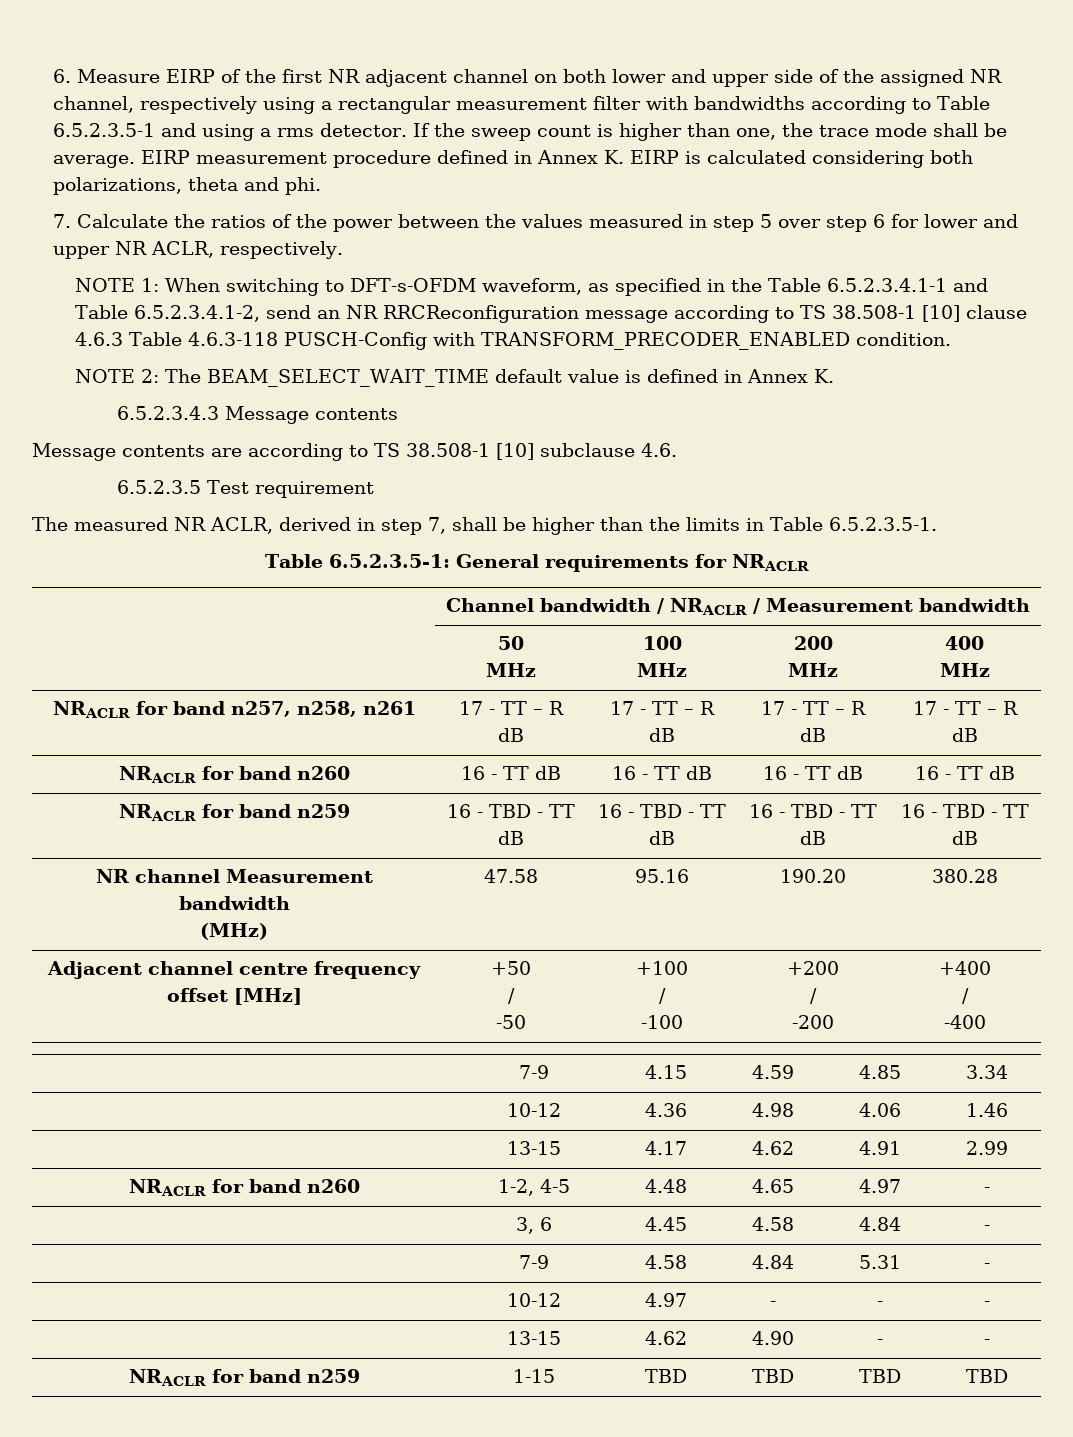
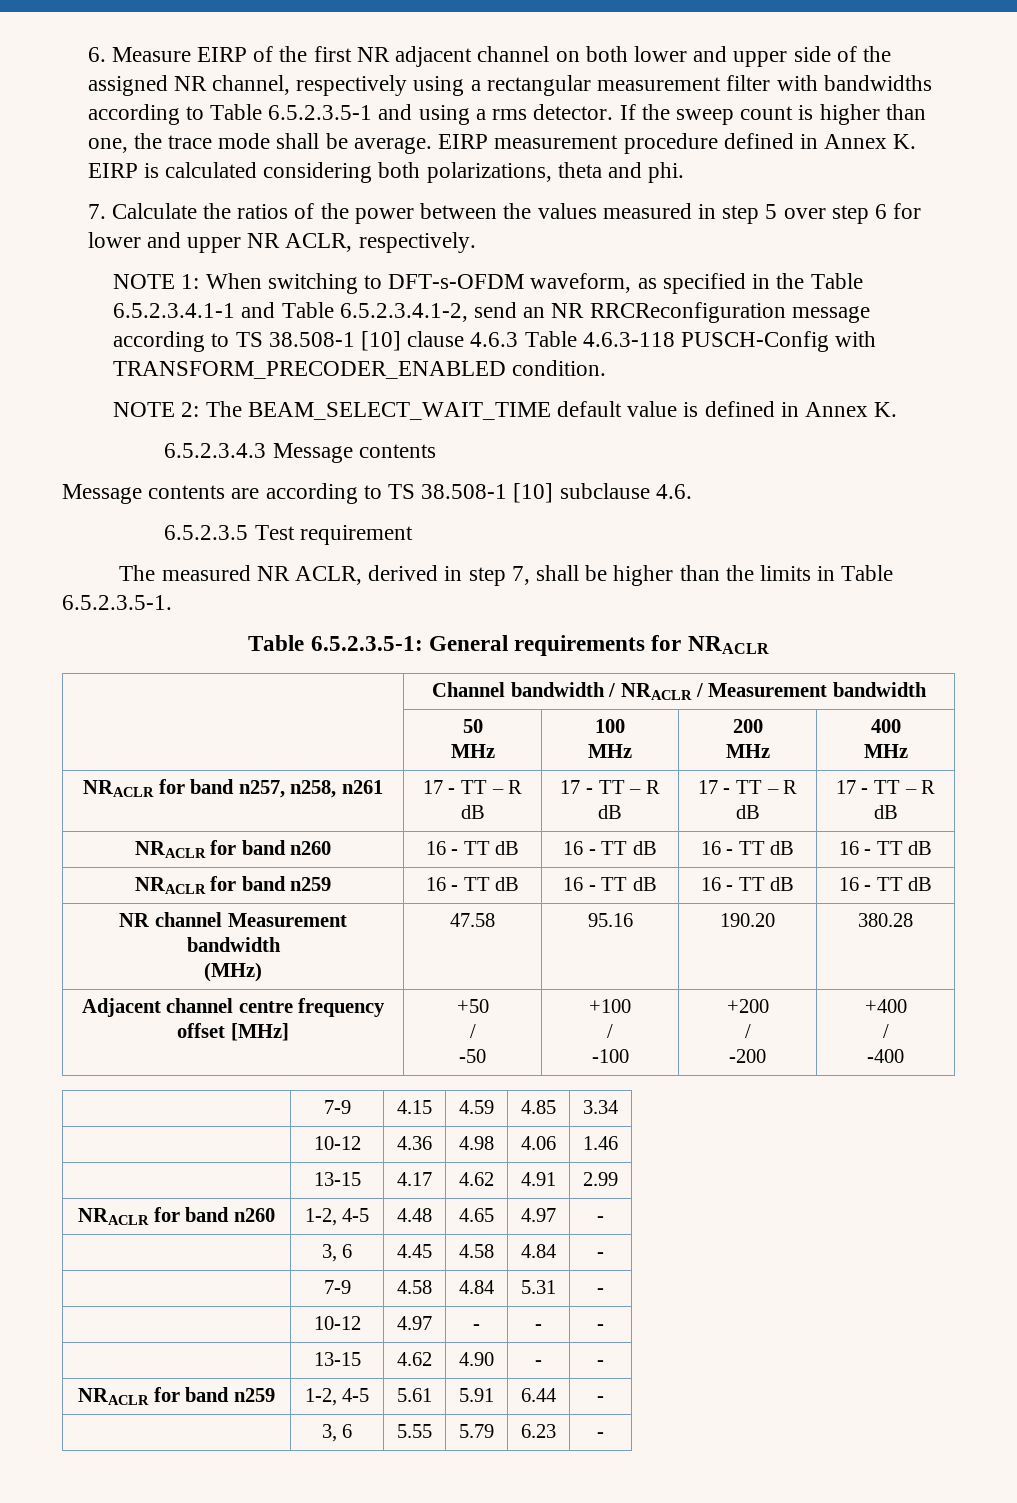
[489,804,575,818] [498,831,524,845] [598,804,726,818] [649,831,675,845] [749,804,877,818] [800,831,826,845] [900,804,997,818] TBD - TT dB | 16 - TBD - TT dB | 16 - TBD - TT dB | 16 - TBD - -> [463,877,520,891] [563,877,657,891] [700,877,795,891] [838,877,872,891] TT dB | 16 - TT dB | 16 - TT dB | 16 -
[513,1369,555,1383] [645,1369,687,1383] [752,1369,794,1383] [859,1369,901,1383] [966,1369,1008,1383] 1-15 | TBD | TBD | TBD | TBD -> [304,1388,370,1406] [397,1388,432,1402] [459,1388,494,1402] [521,1388,556,1402] [597,1396,604,1402] [321,1424,353,1442] [397,1424,432,1438] [459,1424,494,1438] [521,1424,556,1438] [597,1432,604,1438] 1-2, 4-5 | 5.61 | 5.91 | 6.44 | - // | 3, 6 | 5.55 | 5.79 | 6.23 | -

